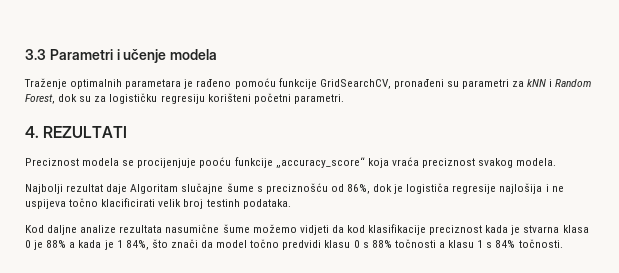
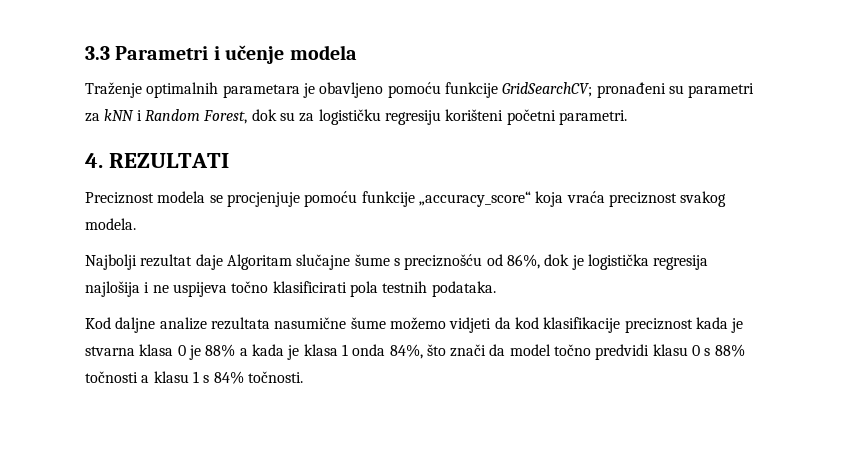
[196,78,391,89] rađeno pomoću funkcije GridSearchCV, -> [319,82,593,98] obavljeno pomoću funkcije GridSearchCV;
[137,157,232,168] procijenjuje pooću -> [226,191,358,207] procjenjuje pomoću
[406,183,497,194] logističa regresije -> [587,254,709,270] logistička regresija
[101,198,240,209] klacificirati velik broj testinh -> [272,281,428,297] klasificirati pola testnih
[116,240,123,248] 1 -> [303,344,386,356] klasa 1 onda

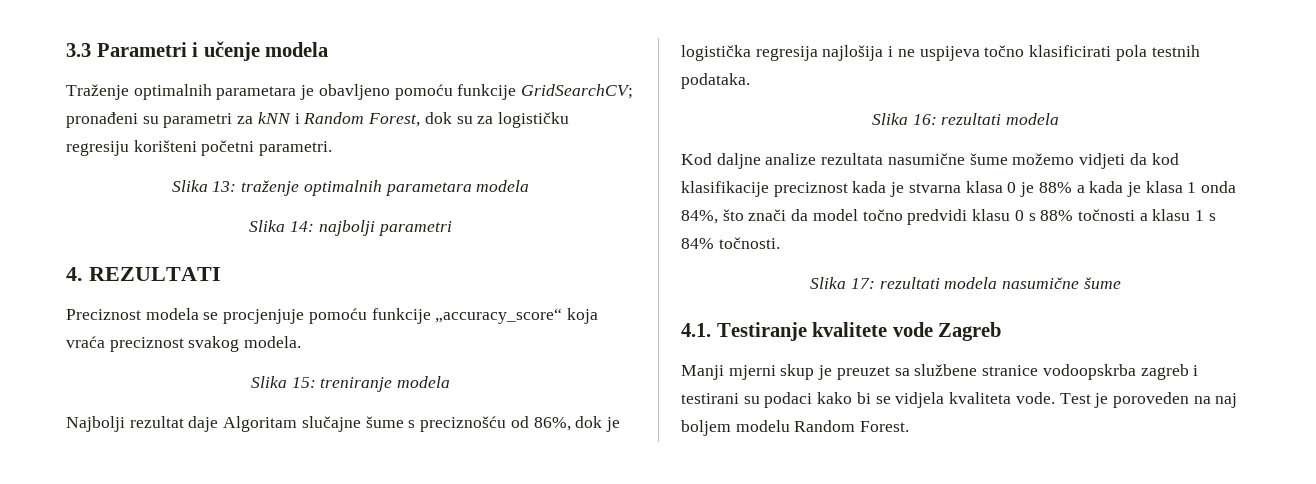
(627, 117) none -> [171,180,530,196] [249,220,452,236] // Slika 13: traženje optimalnih parametara modela // Slika 14: najbolji parametri
(136, 224) none -> [250,376,451,392] // Slika 15: treniranje modela
(496, 289) none -> [871,113,1060,125] // Slika 16: rezultati modela
(303, 377) none -> [810,277,1121,289] [681,322,1002,341] [681,364,1199,380] [681,392,1238,408] [681,420,910,436] // Slika 17: rezultati modela nasumične šume // 4.1. Testiranje kvalitete vode Zagreb // Manji mjerni skup je preuzet sa službene stranice vodoopskrba zagreb i testirani su podaci kako bi se vidjela kvaliteta vode. Test je poroveden na naj boljem modelu Random Forest.

